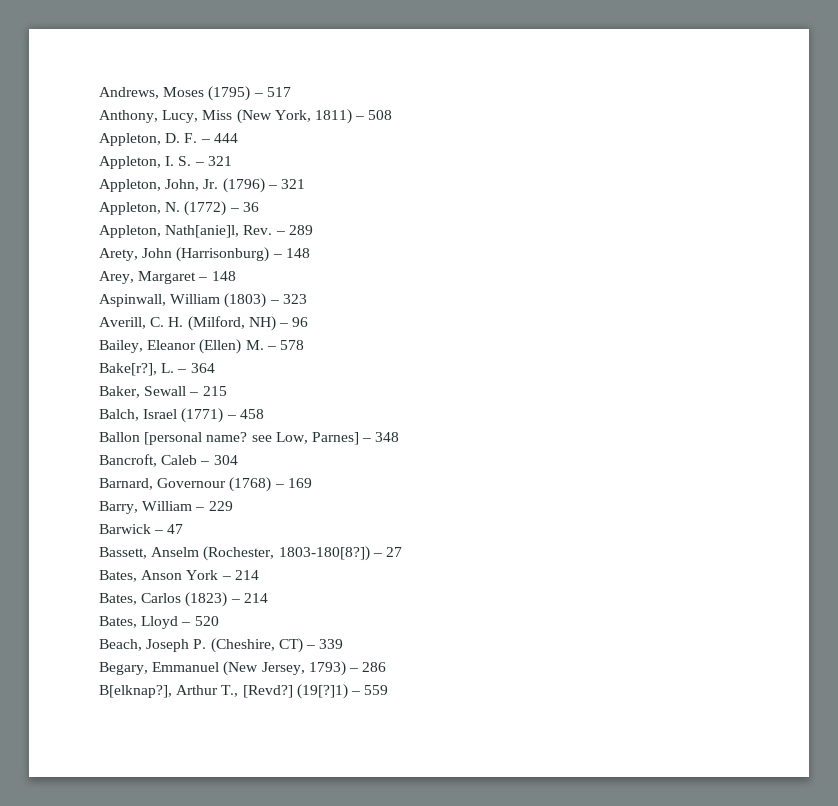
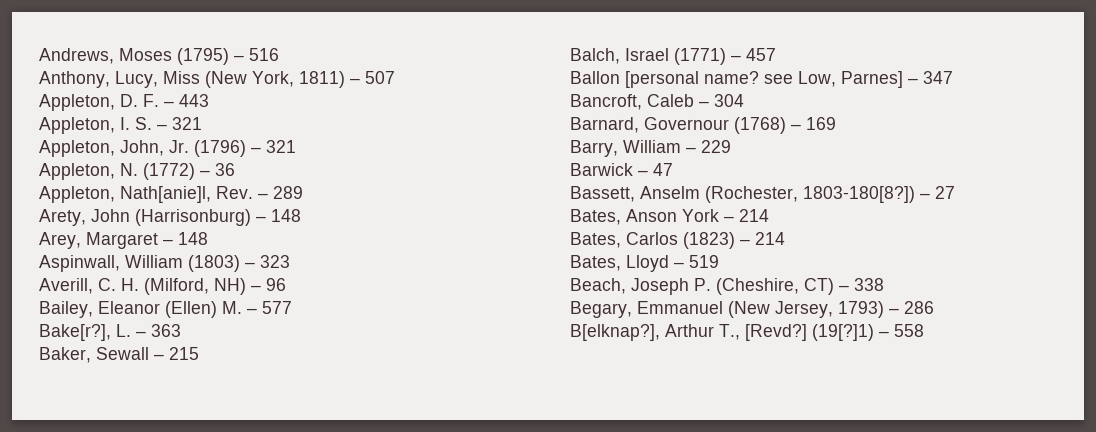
[266,87,291,97] 517 -> [249,48,279,61] 516
[368,110,393,120] 508 -> [365,71,395,84] 507
[213,133,238,143] 444 -> [179,94,209,107] 443
[279,340,304,350] 578 -> [262,301,292,314] 577
[190,363,215,373] 364 -> [151,324,181,337] 363
[239,409,264,419] 458 -> [746,48,776,61] 457
[375,432,400,442] 348 -> [923,71,953,84] 347
[194,616,219,626] 520 -> [689,255,719,268] 519
[319,639,344,649] 339 -> [854,278,884,291] 338
[364,685,389,695] 559 -> [894,324,924,337] 558

